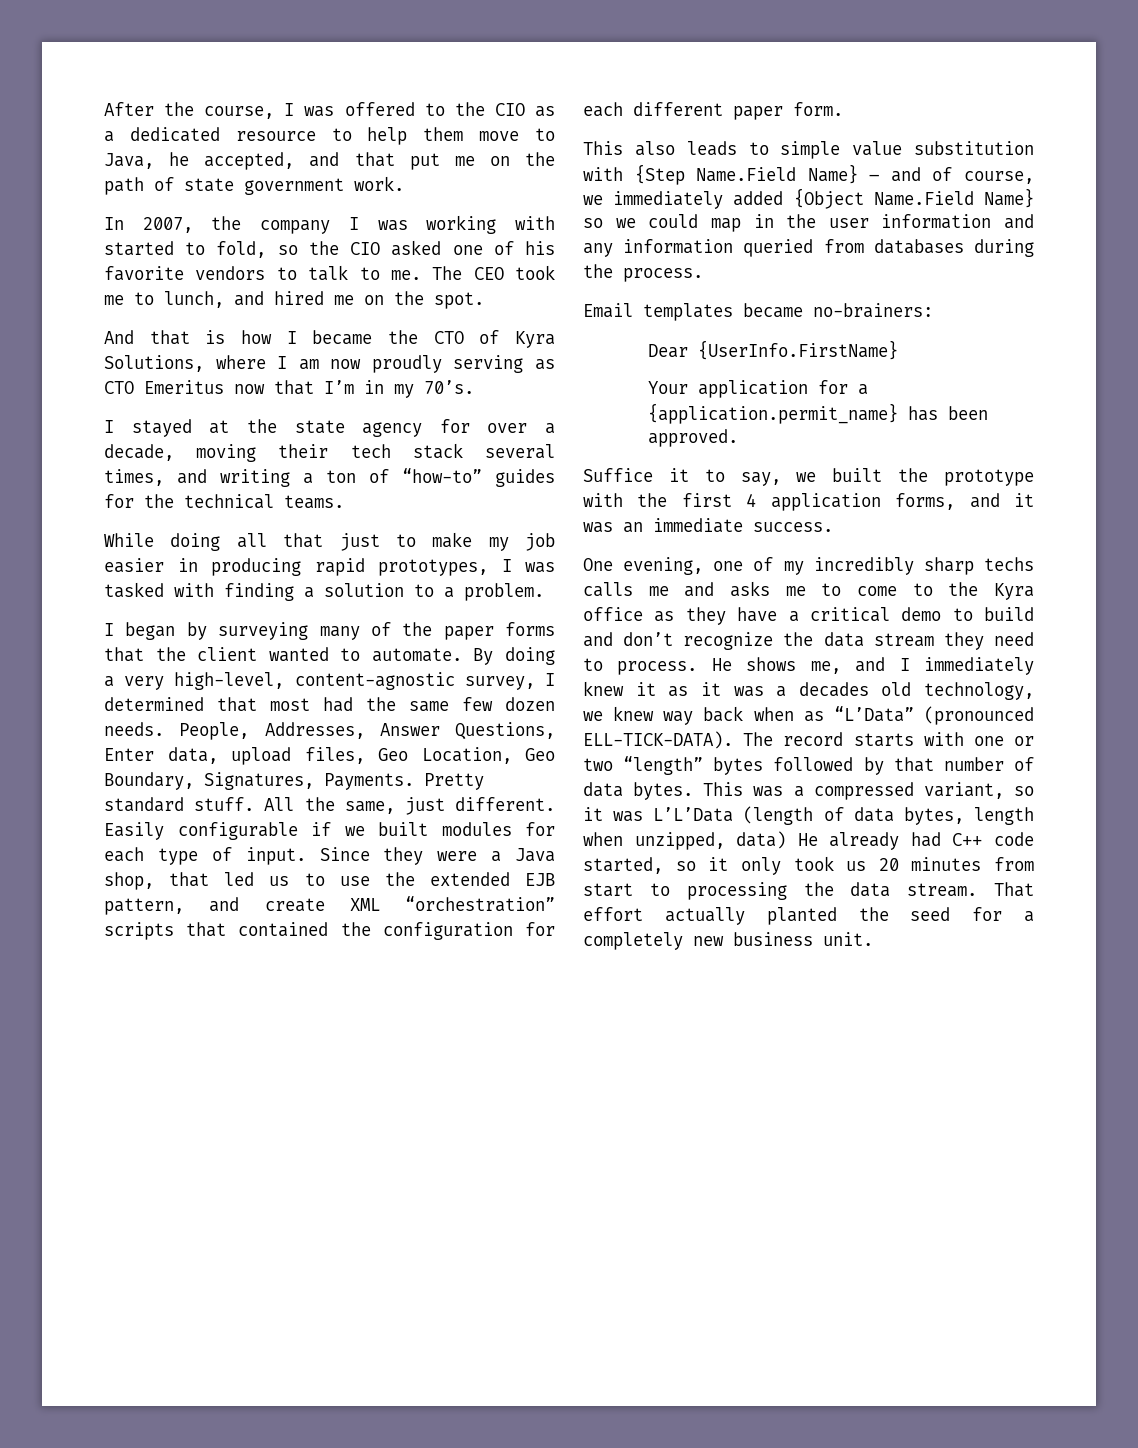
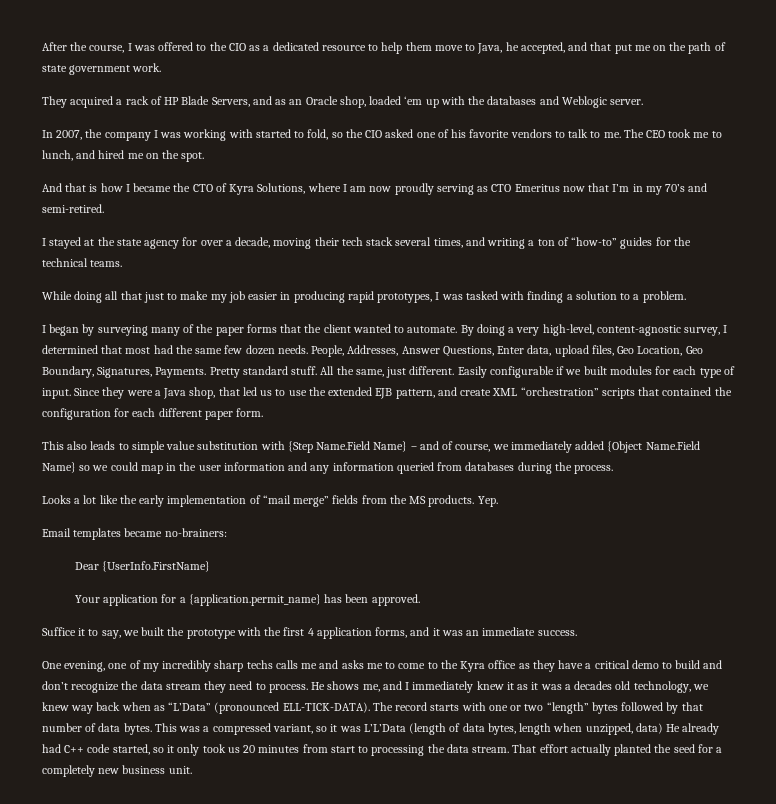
(404, 183) none -> [42,96,644,108] // They acquired a rack of HP Blade Servers, and as an Oracle shop, loaded ‘em up with the databases and Weblogic server.
[424,380,474,394] 70’s. -> [665,183,708,192] [42,204,104,213] 70’s and semi-retired.
(703, 275) none -> [42,495,498,507] // Looks a lot like the early implementation of “mail merge” fields from the MS products. Yep.

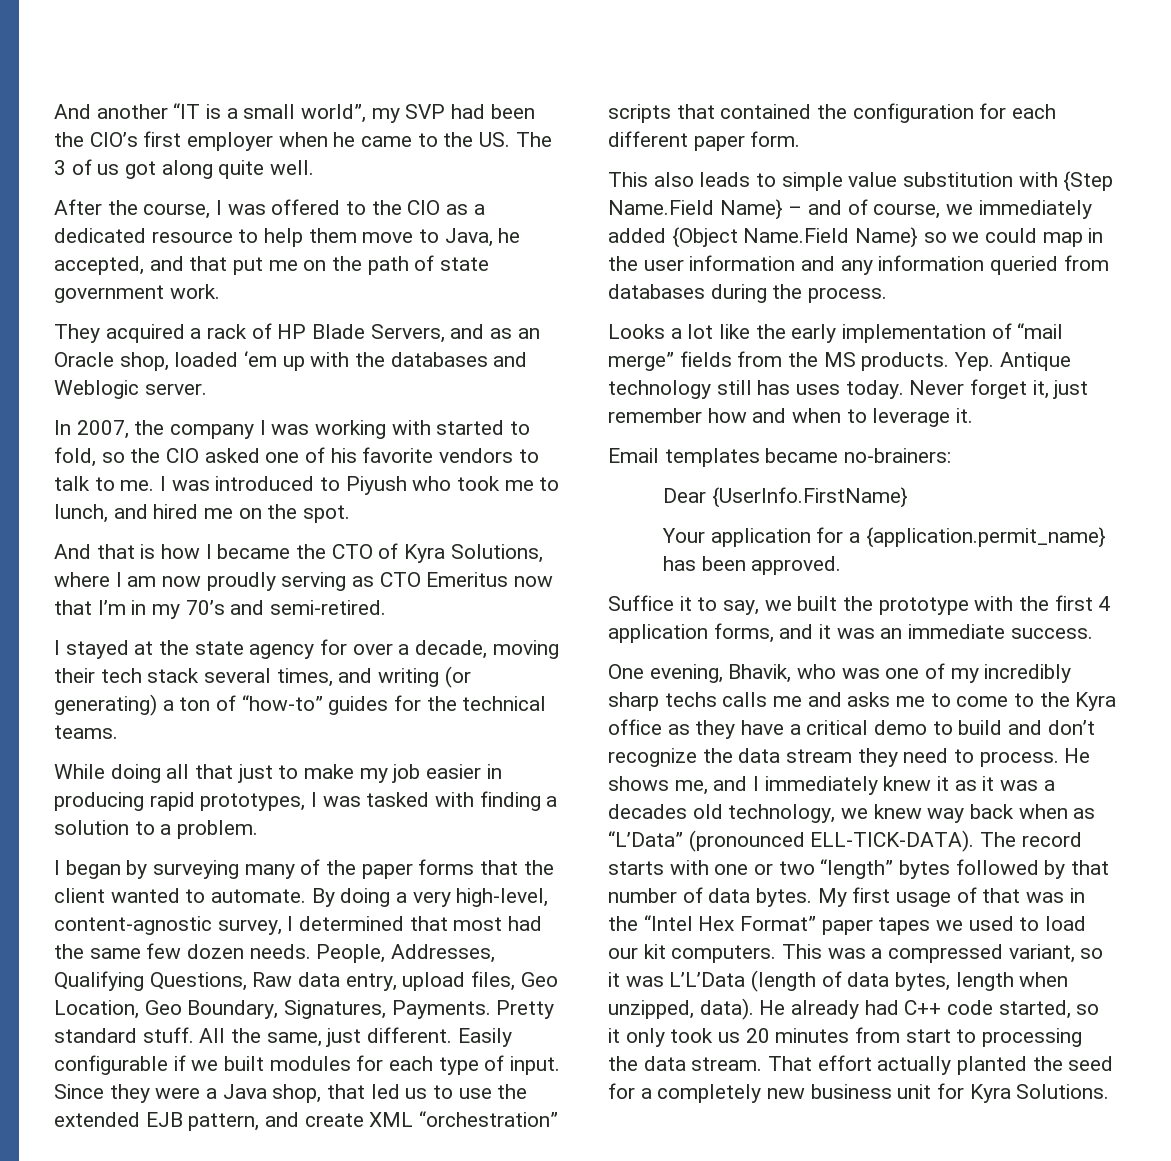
(42, 46) none -> [54,103,535,123] [54,131,552,151] [54,159,315,179] And another “IT is a small world”, my SVP had been the CIO’s first employer when he came to the US. The 3 of us got along quite well. //
[623,129,666,138] The CEO -> [160,476,452,495] I was introduced to Piyush who
(526, 243) none -> [444,666,471,688] [54,694,157,716] (or generating)
[401,345,552,357] Answer Questions, Enter data, -> [54,971,397,991] Qualifying Questions, Raw data entry,
(498, 501) none -> [999,352,1071,371] [608,379,1089,399] [608,408,974,427] Antique technology still has uses today. Never forget it, just remember how and when to leverage it.
(106, 666) none -> [728,664,880,683] Bhavik, who was
(152, 729) none -> [817,887,1085,907] [608,915,1087,935] [608,944,777,963] My first usage of that was in the “Intel Hex Format” paper tapes we used to load our kit computers.
[635,723,663,734] data) -> [699,998,754,1020] data).
[168,766,192,774] unit. -> [897,1083,1110,1103] unit for Kyra Solutions.

